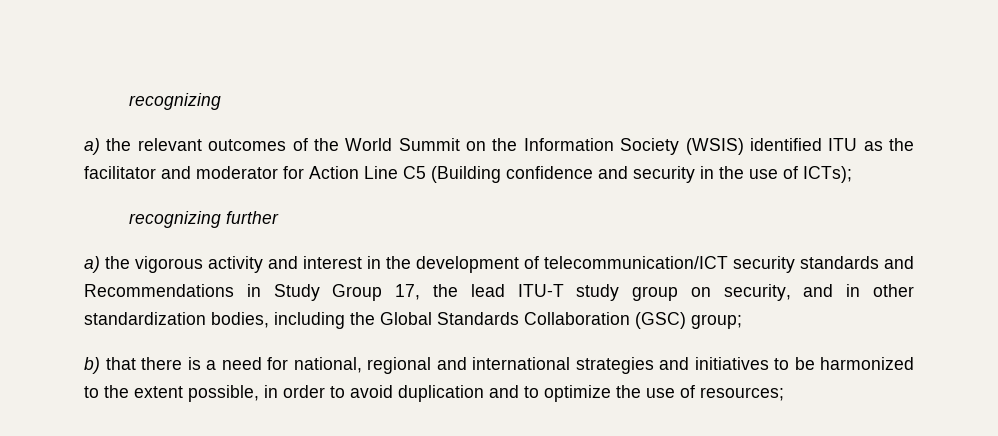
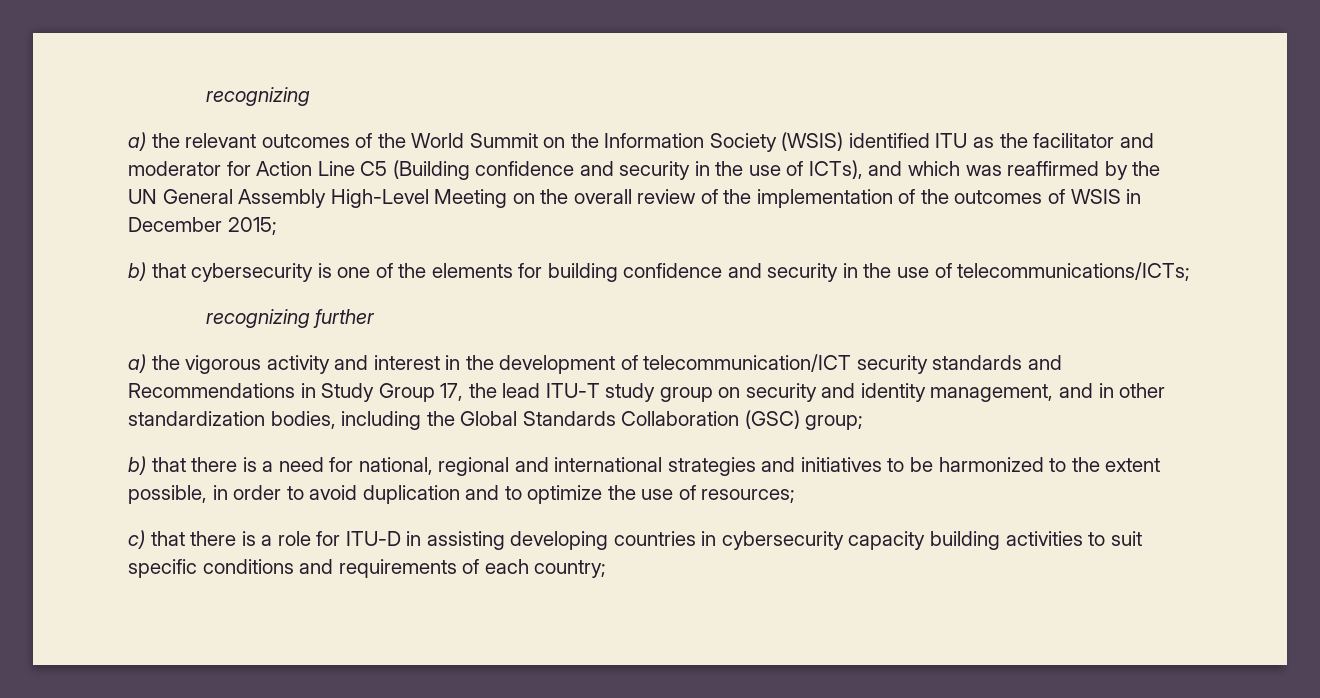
[803,166,852,183] ICTs); -> [808,160,1161,180] [128,189,1142,208] [128,217,277,235] [128,262,1191,282] ICTs), and which was reaffirmed by the UN General Assembly High-Level Meeting on the overall review of the implementation of the outcomes of WSIS in December 2015; // b) that cybersecurity is one of the elements for building confidence and security in the use of telecommunications/ICTs;
[723,284,791,301] security, -> [745,383,1054,402] security and identity management,
(784, 394) none -> [128,530,1142,550] [128,559,607,578] // c) that there is a role for ITU-D in assisting developing countries in cybersecurity capacity building activities to suit specific conditions and requirements of each country;

